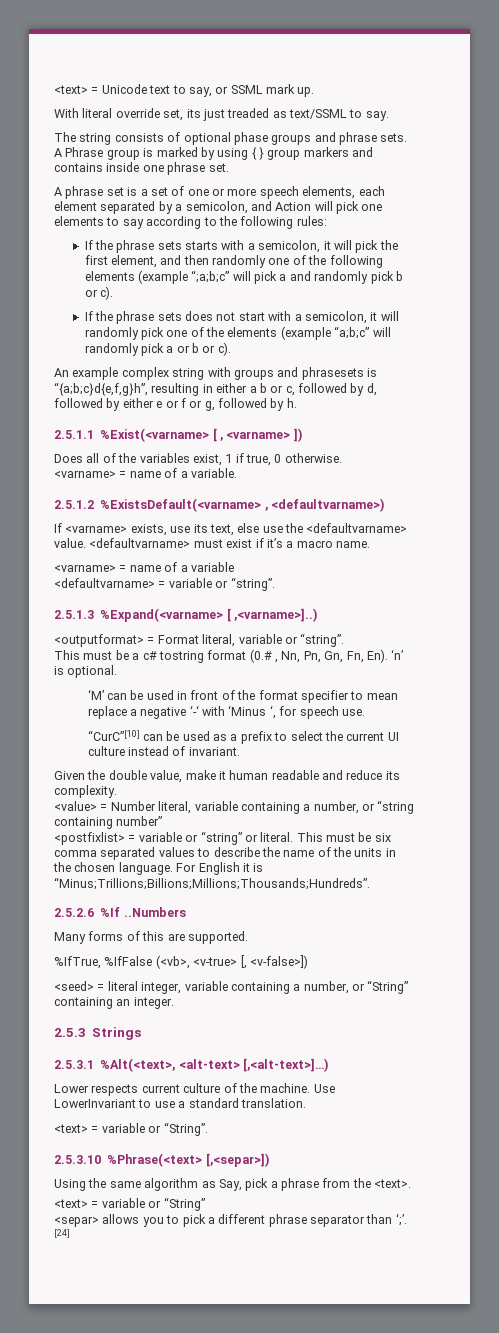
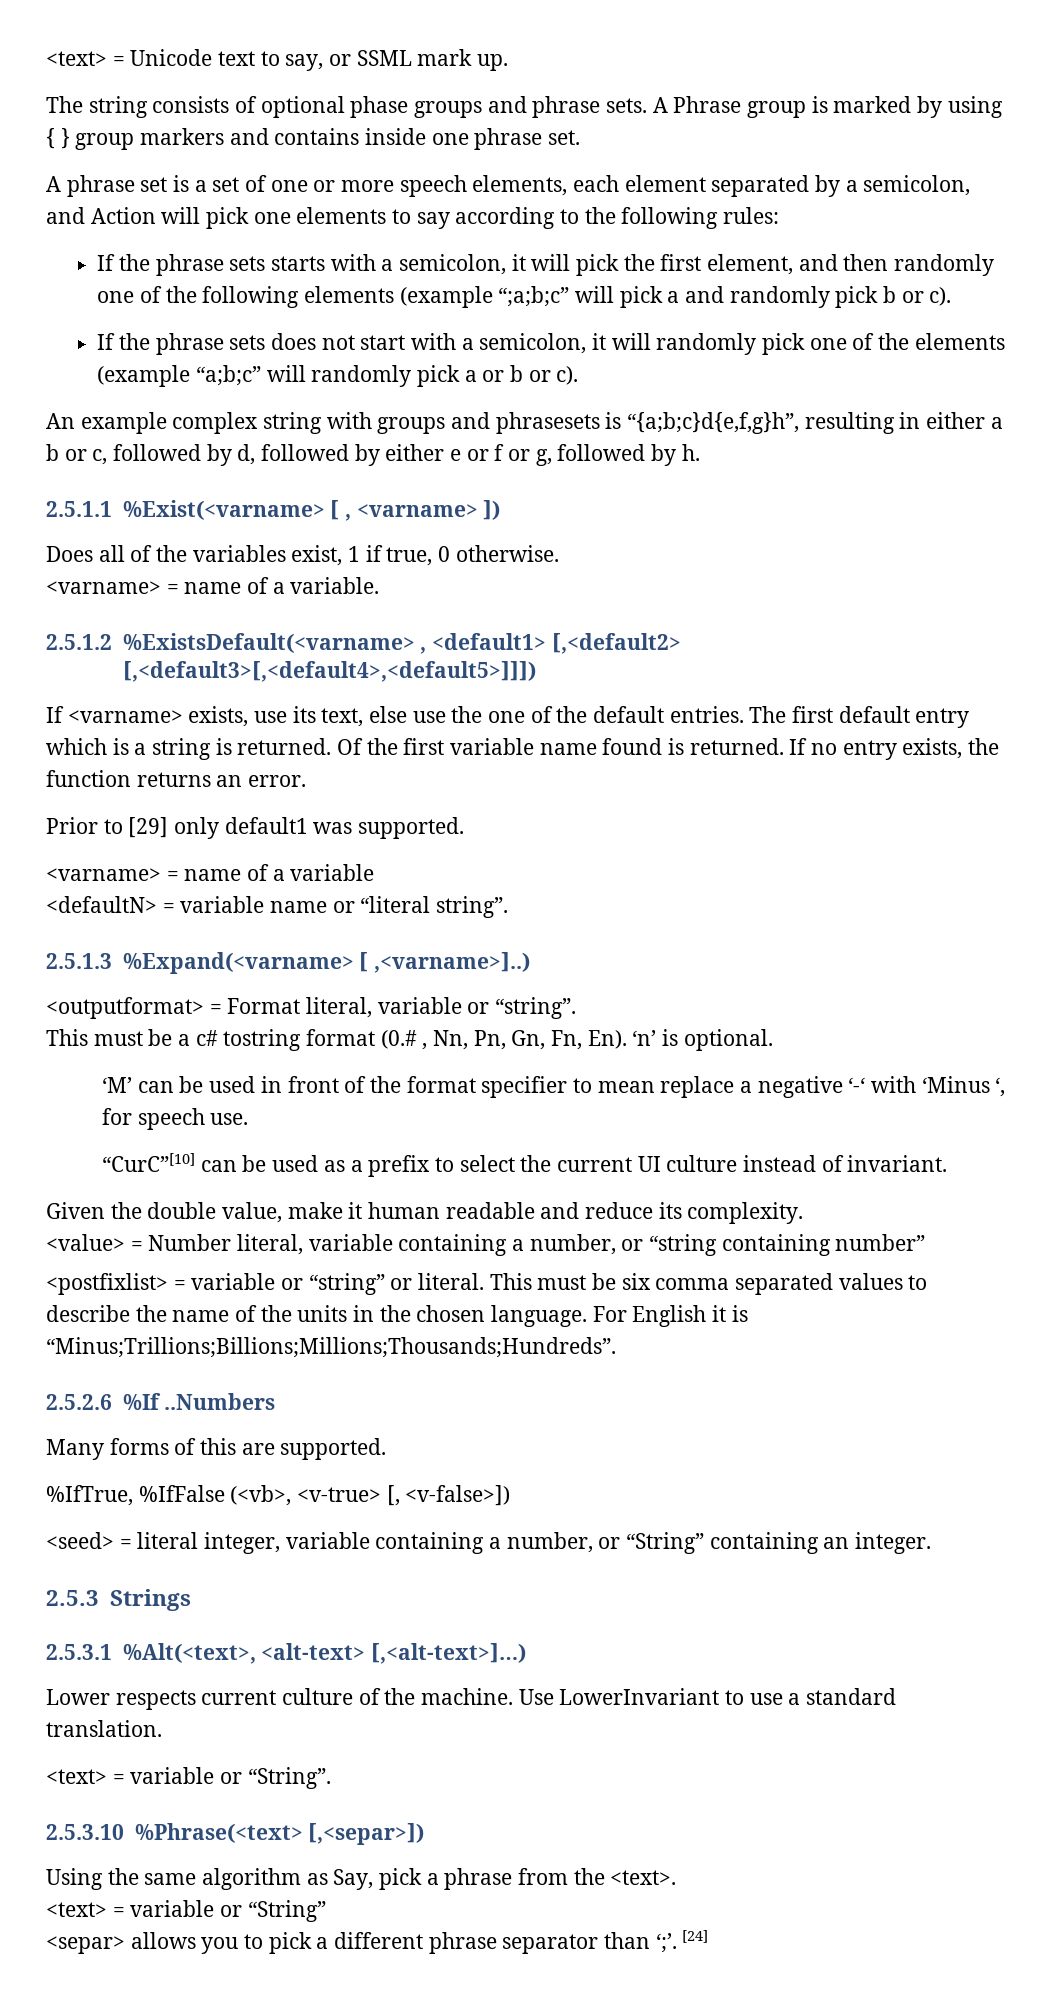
[54,108,389,121] // With literal override set, its just treaded as text/SSML to say. -> (509, 62) none
[271,498,384,512] <defaultvarname>) -> [431,633,681,654] [122,661,536,682] <default1> [,<default2> [,<default3>[,<default4>,<default5>]]])
[306,523,408,533] [54,538,370,548] <defaultvarname> value. <defaultvarname> must exist if it’s a macro name. -> [488,706,970,728] [46,738,1000,760] [46,770,307,787] [46,817,465,839] one of the default entries. The first default entry which is a string is returned. Of the first variable name found is returned. If no entry exists, the function returns an error. // Prior to [29] only default1 was supported.
[54,577,275,591] <defaultvarname> = variable or “string”. -> [46,896,509,918] <defaultN> = variable name or “literal string”.

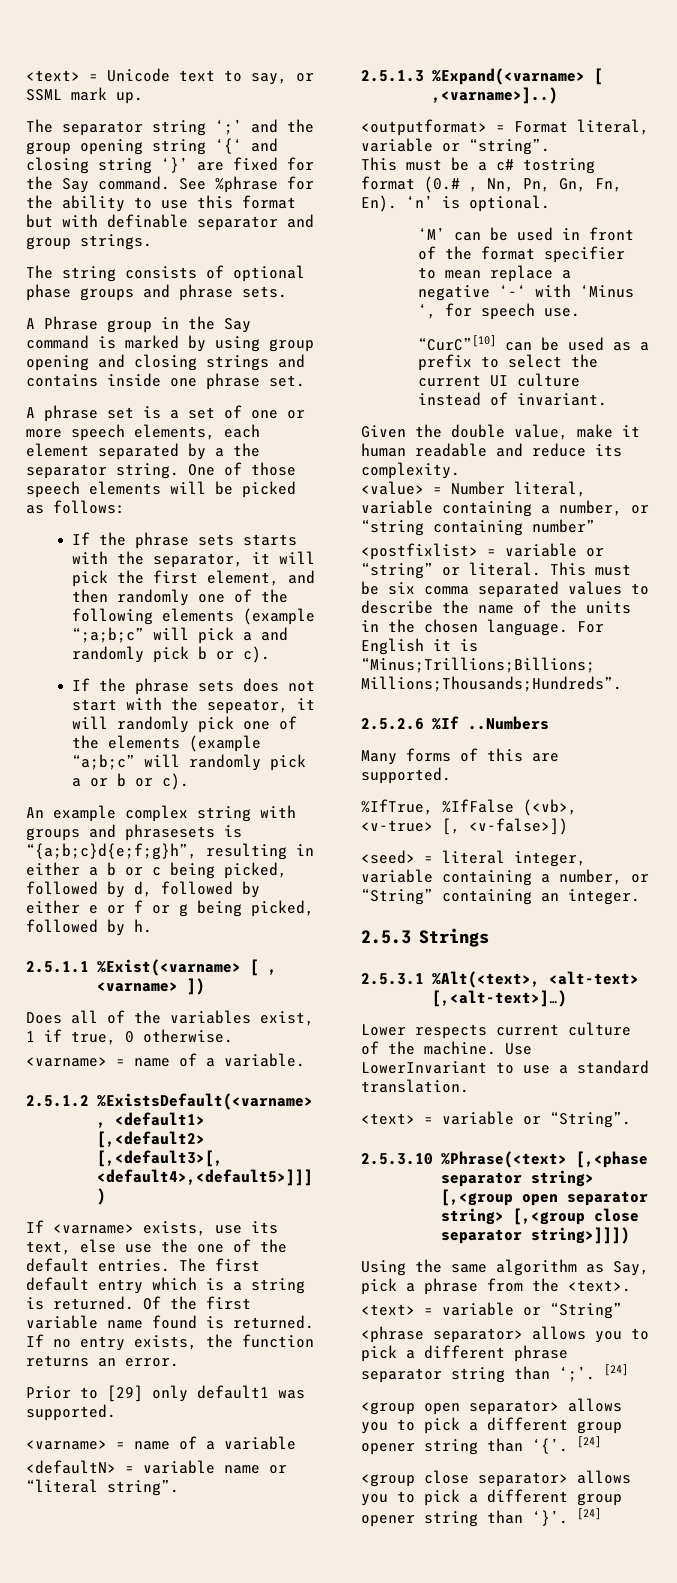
(509, 62) none -> [26,119,314,136] [26,138,278,155] [26,157,314,174] [26,176,314,193] [26,195,296,212] [26,214,314,231] [26,234,152,250] // The separator string ‘;’ and the group opening string ‘{‘ and closing string ‘}’ are fixed for the Say command. See %phrase for the ability to use this format but with definable separator and group strings.
(648, 105) none -> (287, 292) //
[811,96,1003,118] [46,128,225,150] is marked by using { } group markers -> [161,316,251,333] [26,335,314,352] [26,354,269,371] in the Say command is marked by using group opening and closing strings
[863,175,971,196] [46,207,780,229] semicolon, and Action will pick one elements to say according to the following rules: -> [233,443,260,457] [26,462,296,479] [26,481,296,498] [26,500,125,514] the separator string. One of those speech elements will be picked as follows:
[381,254,506,275] a semicolon, -> [116,551,243,568] the separator,
[461,333,587,354] a semicolon, -> [170,697,288,714] the sepeator,
[627,412,800,434] “{a;b;c}d{e,f,g}h”, -> [26,843,197,860] “{a;b;c}d{e;f;g}h”,
[92,449,108,465] c, -> [152,862,287,879] c being picked,
[535,449,552,466] g, -> [179,900,314,917] g being picked,
[308,1823,425,1845] [,<separ>]) -> [575,1151,648,1168] [440,1170,594,1187] [440,1189,648,1206] [440,1208,639,1225] [440,1227,630,1244] [,<phase separator string> [,<group open separator string> [,<group close separator string>]]])
[46,1936,125,1954] <separ> -> [361,1326,523,1343] <phrase separator>
(599, 1944) none -> [451,1367,505,1383] string
(709, 1936) none -> [361,1398,622,1415] [361,1417,622,1434] [361,1436,601,1455] [361,1470,631,1487] [361,1489,622,1506] [361,1508,601,1527] // <group open separator> allows you to pick a different group opener string than ‘{’. [24] // <group close separator> allows you to pick a different group opener string than ‘}’. [24]

